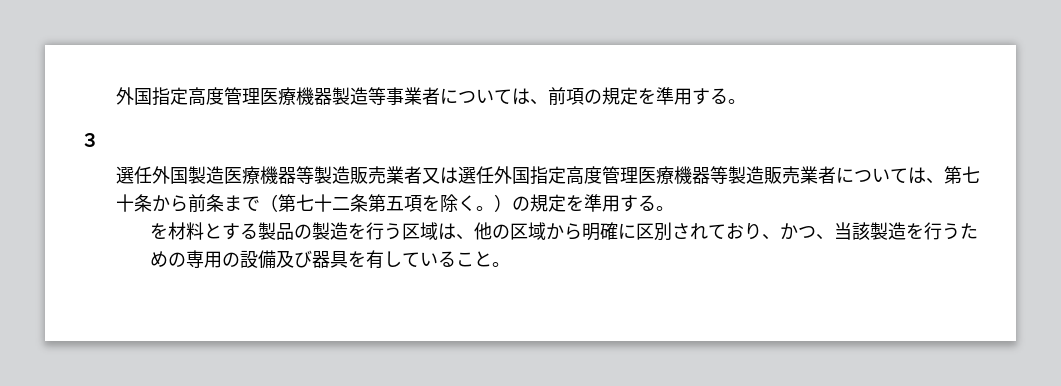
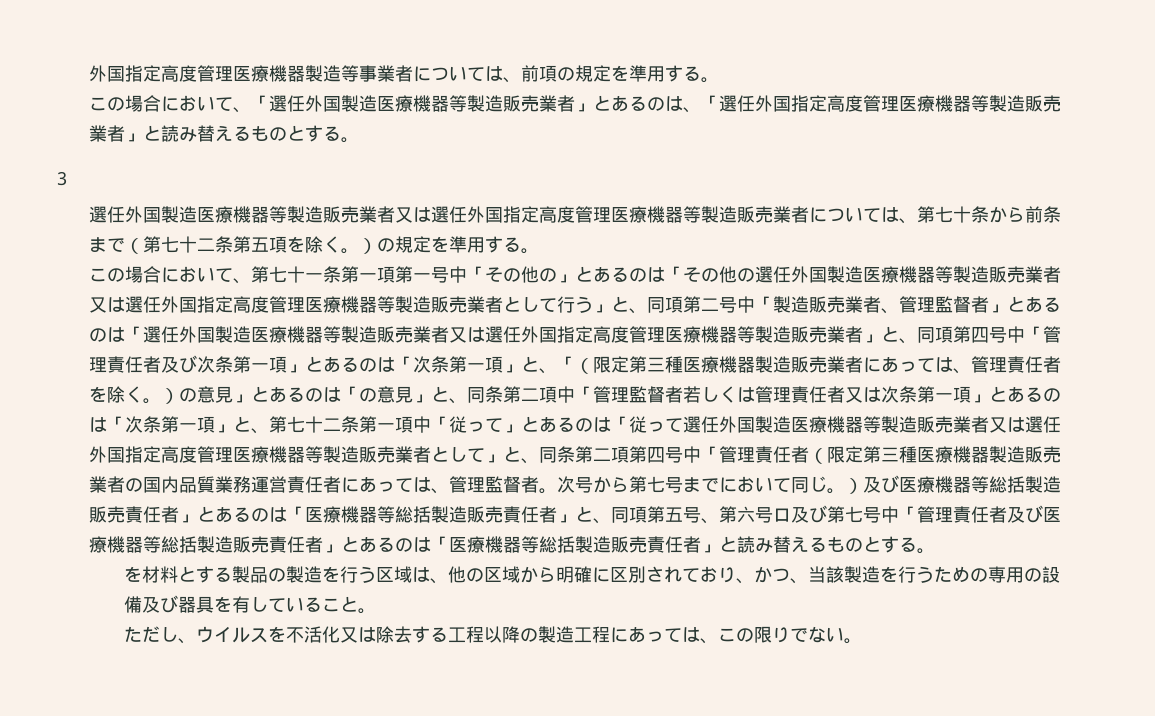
(746, 101) none -> [88,95,1061,113] [88,125,359,143] // この場合において、「選任外国製造医療機器等製造販売業者」とあるのは、「選任外国指定高度管理医療機器等製造販売業者」と読み替えるものとする。
(674, 208) none -> [88,266,1061,284] [88,296,1061,314] [88,326,1061,344] [88,355,1061,374] [88,386,1061,404] [88,416,1061,434] [88,446,1061,464] [88,475,1061,494] [88,505,1061,524] [88,536,935,554] // この場合において、第七十一条第一項第一号中「その他の」とあるのは「その他の選任外国製造医療機器等製造販売業者又は選任外国指定高度管理医療機器等製造販売業者として行う」と、同項第二号中「製造販売業者、管理監督者」とあるのは「選任外国製造医療機器等製造販売業者又は選任外国指定高度管理医療機器等製造販売業者」と、同項第四号中「管理責任者及び次条第一項」とあるのは「次条第一項」と、「（限定第三種医療機器製造販売業者にあっては、管理責任者を除く。）の意見」とあるのは「の意見」と、同条第二項中「管理監督者若しくは管理責任者又は次条第一項」とあるのは「次条第一項」と、第七十二条第一項中「従って」とあるのは「従って選任外国製造医療機器等製造販売業者又は選任外国指定高度管理医療機器等製造販売業者として」と、同条第二項第四号中「管理責任者（限定第三種医療機器製造販売業者の国内品質業務運営責任者にあっては、管理監督者。次号から第七号までにおいて同じ。）及び医療機器等総括製造販売責任者」とあるのは「医療機器等総括製造販売責任者」と、同項第五号、第六号ロ及び第七号中「管理責任者及び医療機器等総括製造販売責任者」とあるのは「医療機器等総括製造販売責任者」と読み替えるものとする。
(511, 264) none -> [124,626,863,644] // ただし、ウイルスを不活化又は除去する工程以降の製造工程にあっては、この限りでない。

